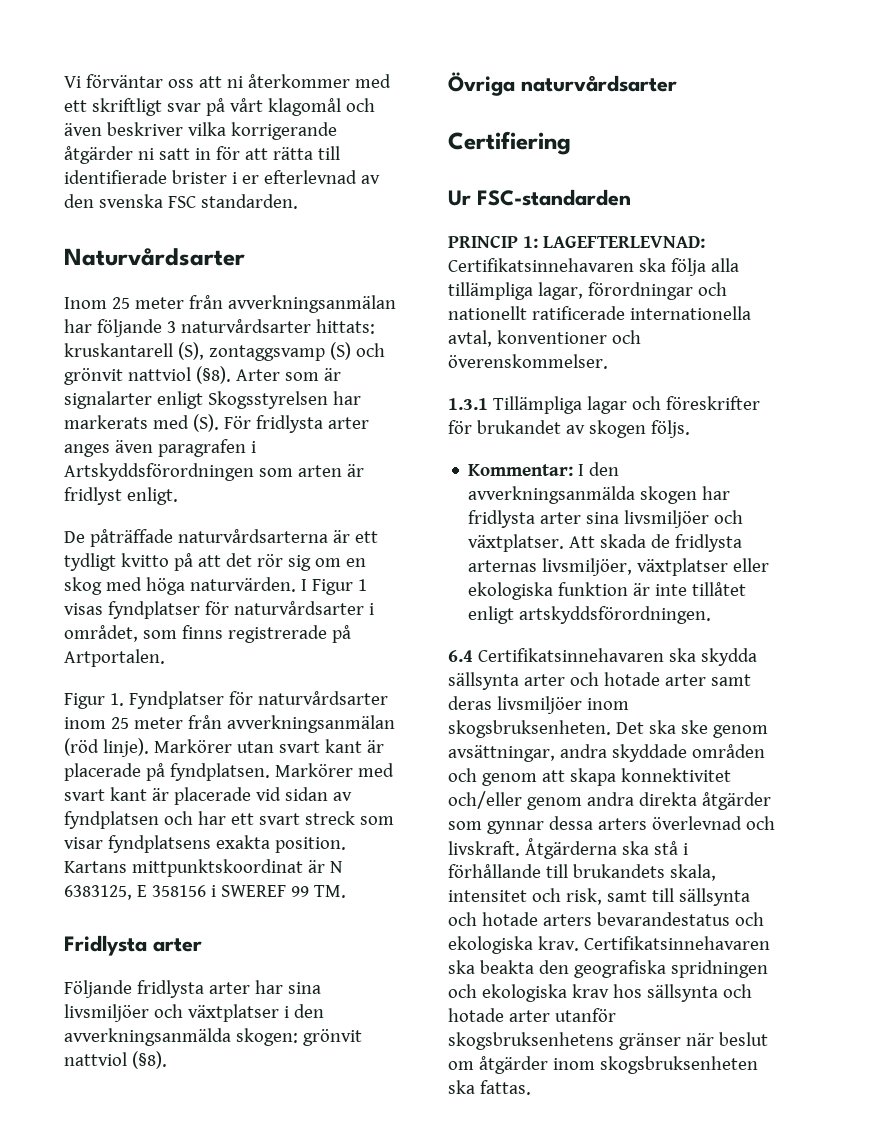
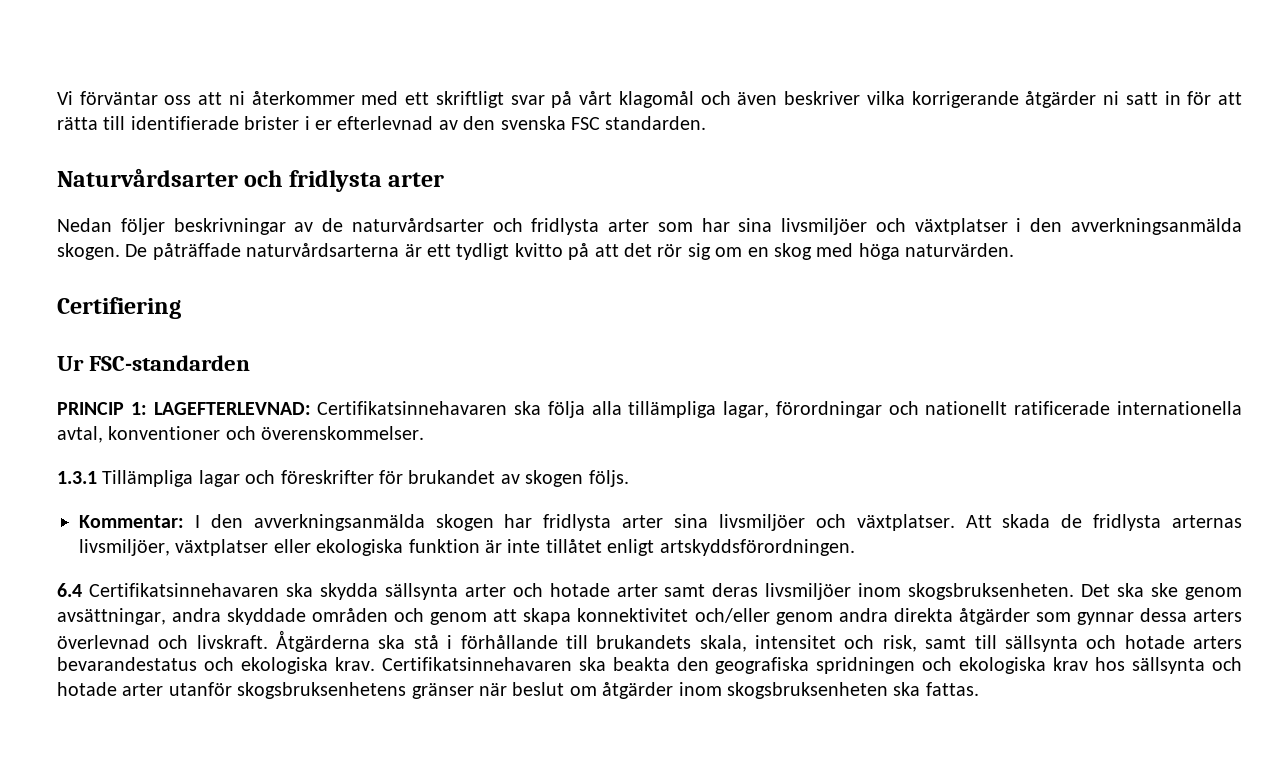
[64,295,396,313] [64,319,375,337] [64,342,385,361] [64,366,341,385] [64,391,361,409] [64,414,369,433] [64,439,256,457] [64,463,364,481] [64,487,178,505] // Inom 25 meter från avverkningsanmälan har följande 3 naturvårdsarter hittats: kruskantarell (S), zontaggsvamp (S) och grönvit nattviol (§8). Arter som är signalarter enligt Skogsstyrelsen har markerats med (S). För fridlysta arter anges även paragrafen i Artskyddsförordningen som arten är fridlyst enligt. // -> [244,170,445,192] [57,218,1242,235] [57,243,120,260] och fridlysta arter // Nedan följer beskrivningar av de naturvårdsarter och fridlysta arter som har sina livsmiljöer och växtplatser i den avverkningsanmälda skogen.
[300,579,367,595] [64,601,374,619] [64,625,351,643] [64,649,165,667] [64,691,388,709] [64,715,395,733] [64,738,384,757] [64,763,394,781] [64,787,352,805] [64,811,394,829] [64,835,346,853] [64,859,342,877] [64,885,346,900] [64,935,202,956] [64,980,321,998] [64,1004,324,1022] [64,1028,362,1046] [64,1051,167,1069] [448,72,677,96] I Figur 1 visas fyndplatser för naturvårdsarter i området, som finns registrerade på Artportalen. // Figur 1. Fyndplatser för naturvårdsarter inom 25 meter från avverkningsanmälan (röd linje). Markörer utan svart kant är placerade på fyndplatsen. Markörer med svart kant är placerade vid sidan av fyndplatsen och har ett svart streck som visar fyndplatsens exakta position. Kartans mittpunktskoordinat är N 6383125, E 358156 i SWEREF 99 TM. // Fridlysta arter // Följande fridlysta arter har sina livsmiljöer och växtplatser i den avverkningsanmälda skogen: grönvit nattviol (§8). // Övriga naturvårdsarter -> (1015, 250) none

